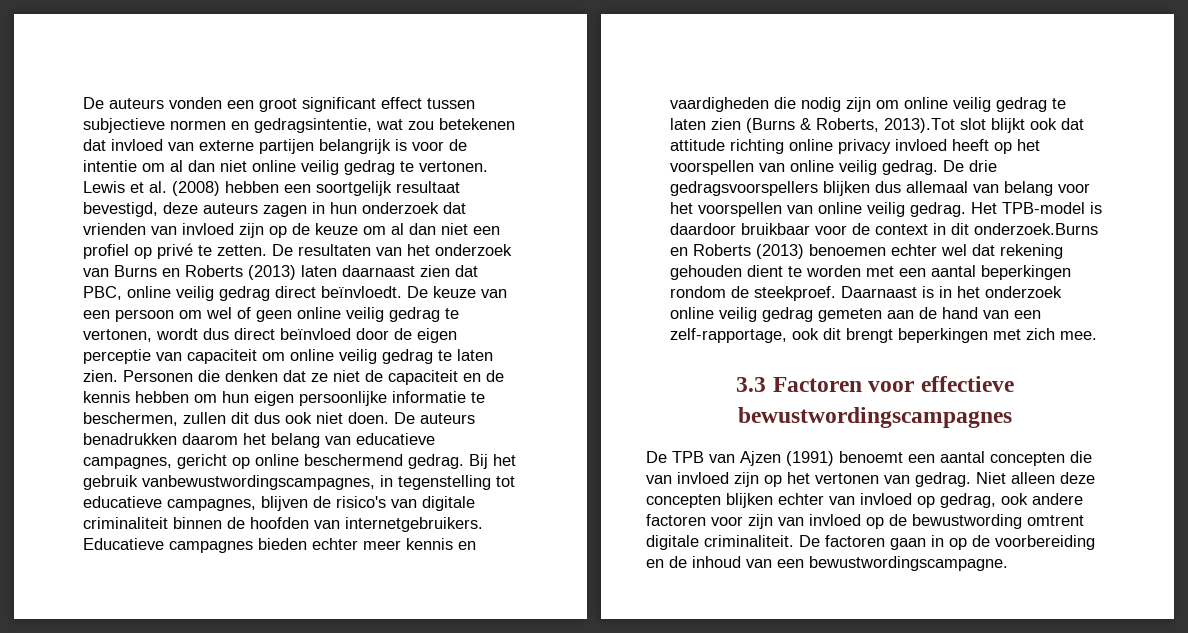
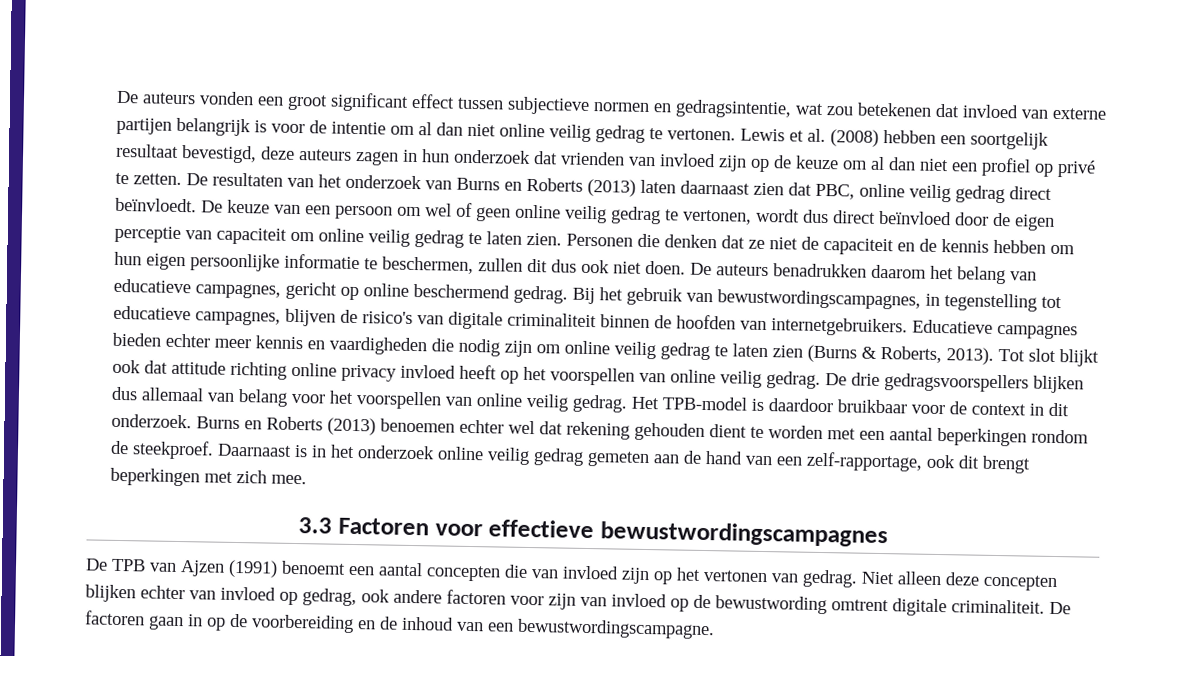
[141,475,375,490] vanbewustwordingscampagnes, -> [686,289,922,310] van bewustwordingscampagnes,
[883,118,955,133] 2013).Tot -> [946,347,1026,365] 2013). Tot
[973,223,1098,235] onderzoek.Burns -> [111,413,241,430] onderzoek. Burns

